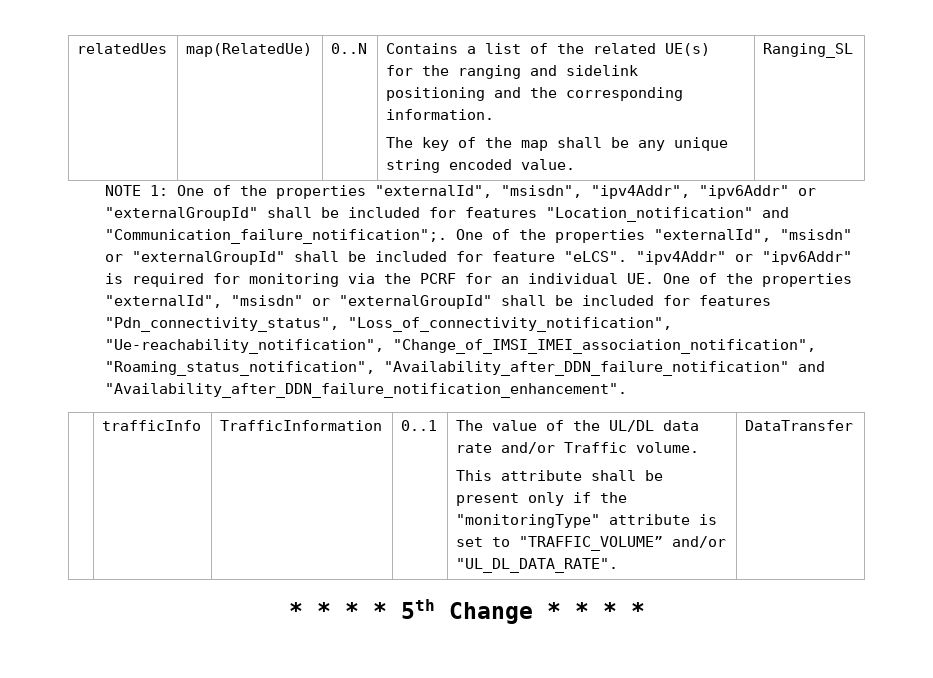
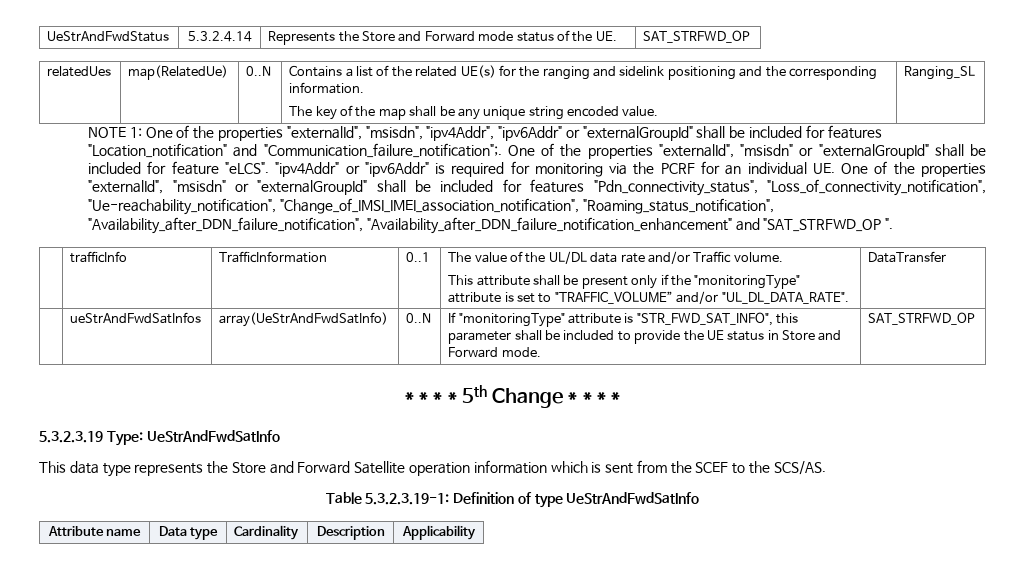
(77, 48) none -> [47,31,170,42] [187,31,252,42] [268,30,617,45] [643,30,751,43] UeStrAndFwdStatus | 5.3.2.4.14 | Represents the Store and Forward mode status of the UE. | SAT_STRFWD_OP //
[383,361,825,376] [104,383,627,398] "Availability_after_DDN_failure_notification" and "Availability_after_DDN_failure_notification_enhancement". -> [88,217,894,234] "Availability_after_DDN_failure_notification", "Availability_after_DDN_failure_notification_enhancement" and "SAT_STRFWD_OP ".
(854, 425) none -> [70,312,202,324] [219,312,389,327] [406,313,432,323] [448,312,799,327] [448,330,842,344] [448,347,541,358] [868,312,976,325] // | ueStrAndFwdSatInfos | array(UeStrAndFwdSatInfo) | 0..N | If "monitoringType" attribute is "STR_FWD_SAT_INFO", this parameter shall be included to provide the UE status in Store and Forward mode. | SAT_STRFWD_OP
(645, 610) none -> [39,430,280,446] [39,460,826,477] [325,492,700,508] [47,526,142,536] [158,526,219,540] [234,525,300,540] [316,526,385,540] [401,525,476,540] // 5.3.2.3.19 Type: UeStrAndFwdSatInfo // This data type represents the Store and Forward Satellite operation information which is sent from the SCEF to the SCS/AS. // Table 5.3.2.3.19-1: Definition of type UeStrAndFwdSatInfo // Attribute name | Data type | Cardinality | Description | Applicability

